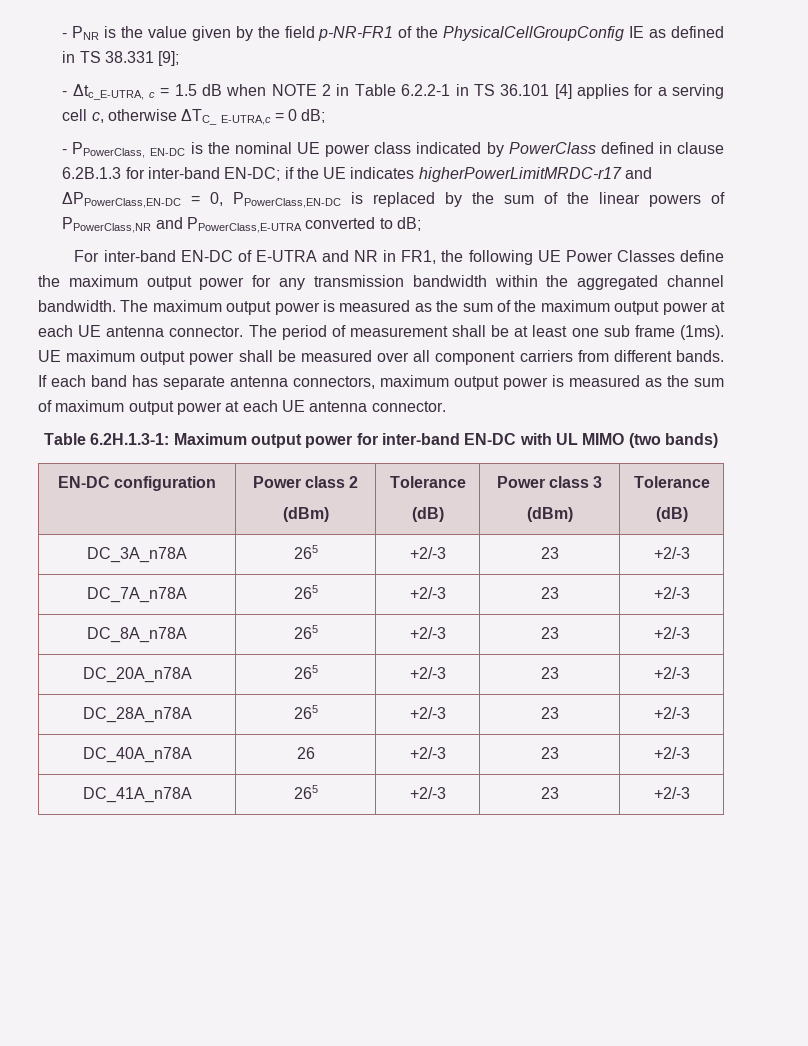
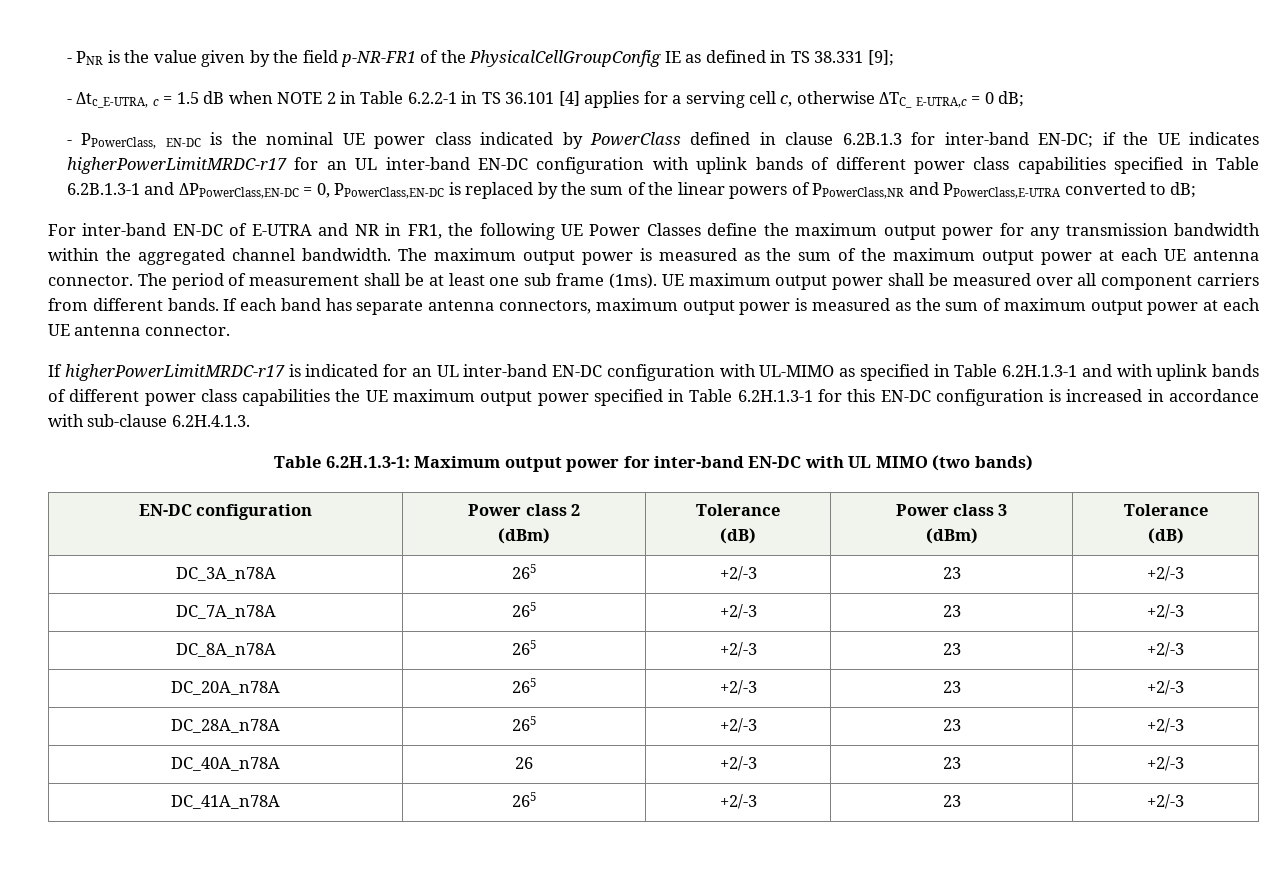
(622, 174) none -> [294,157,1259,174] [66,183,140,195] for an UL inter-band EN-DC configuration with uplink bands of different power class capabilities specified in Table 6.2B.1.3-1
(446, 406) none -> [48,364,1259,381] [48,389,1260,406] [48,414,250,427] // If higherPowerLimitMRDC-r17 is indicated for an UL inter-band EN-DC configuration with UL-MIMO as specified in Table 6.2H.1.3-1 and with uplink bands of different power class capabilities the UE maximum output power specified in Table 6.2H.1.3-1 for this EN-DC configuration is increased in accordance with sub-clause 6.2H.4.1.3.

